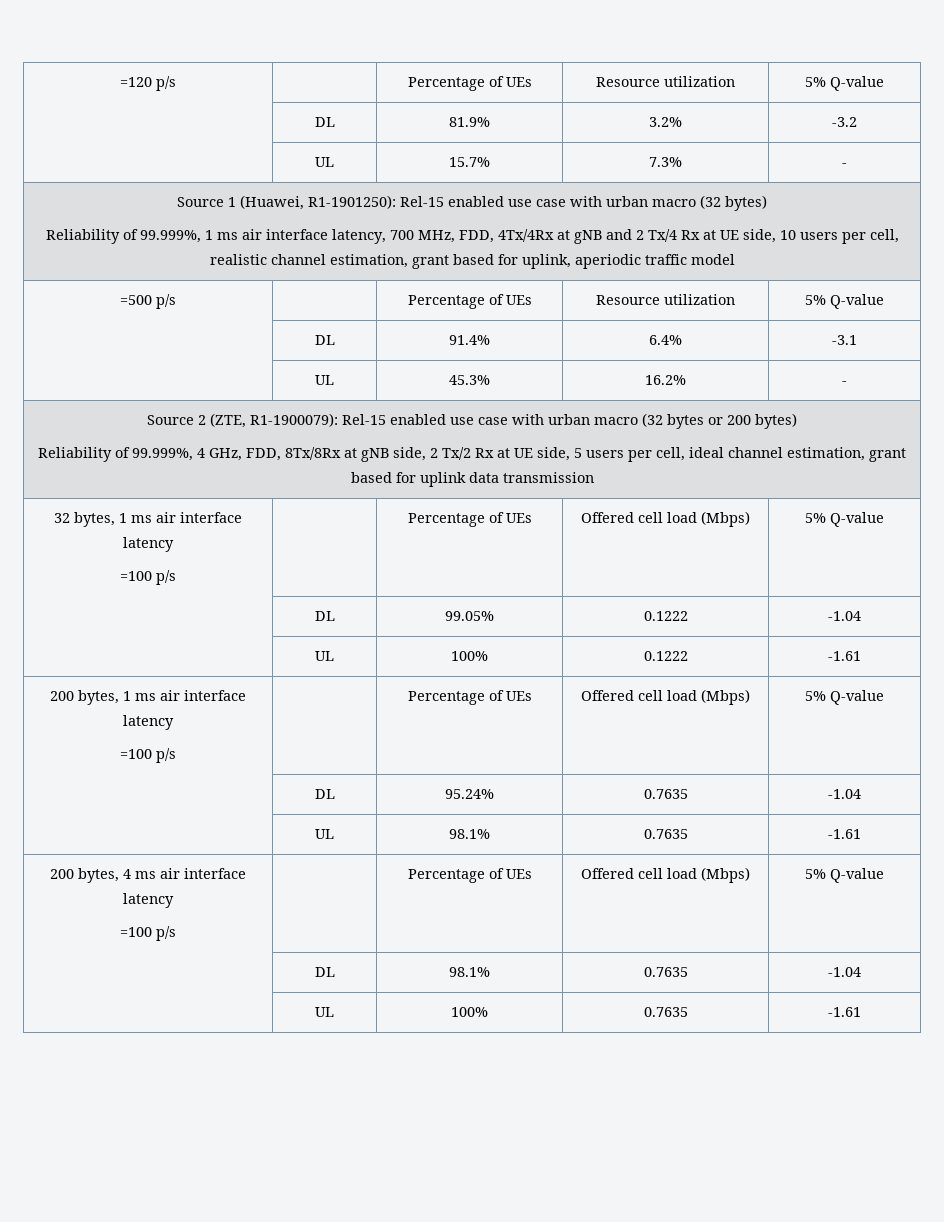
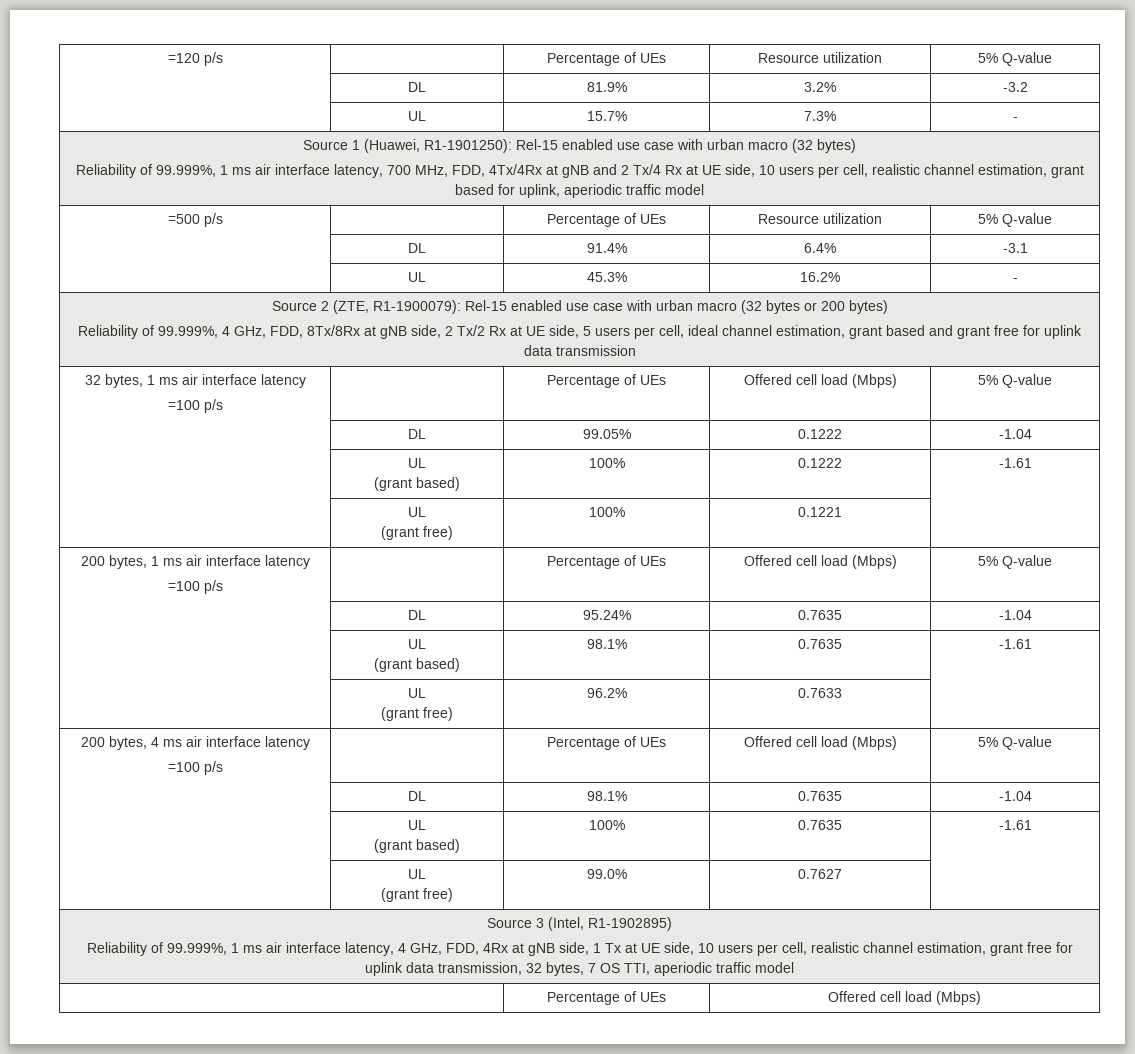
(392, 477) none -> [929,325,1019,339] and grant free
(334, 656) none -> [374,477,460,491] // (grant based)
(861, 656) none -> [408,507,426,517] [381,526,453,540] [588,507,625,517] [798,507,842,517] // | UL // (grant free) | 100% | 0.1221 |
(334, 834) none -> [374,658,460,672] // (grant based)
(861, 834) none -> [408,688,426,698] [381,707,453,721] [586,688,627,698] [798,688,842,698] // | UL // (grant free) | 96.2% | 0.7633 |
(334, 1012) none -> [374,839,460,853] // (grant based)
(861, 1012) none -> [408,869,426,879] [381,888,453,902] [586,869,627,879] [798,869,842,879] [487,917,672,931] [86,942,1073,956] [365,962,794,976] [547,991,666,1005] [828,991,981,1005] // | UL // (grant free) | 99.0% | 0.7627 | // Source 3 (Intel, R1-1902895) // Reliability of 99.999%, 1 ms air interface latency, 4 GHz, FDD, 4Rx at gNB side, 1 Tx at UE side, 10 users per cell, realistic channel estimation, grant free for uplink data transmission, 32 bytes, 7 OS TTI, aperiodic traffic model // | Percentage of UEs | Offered cell load (Mbps)

